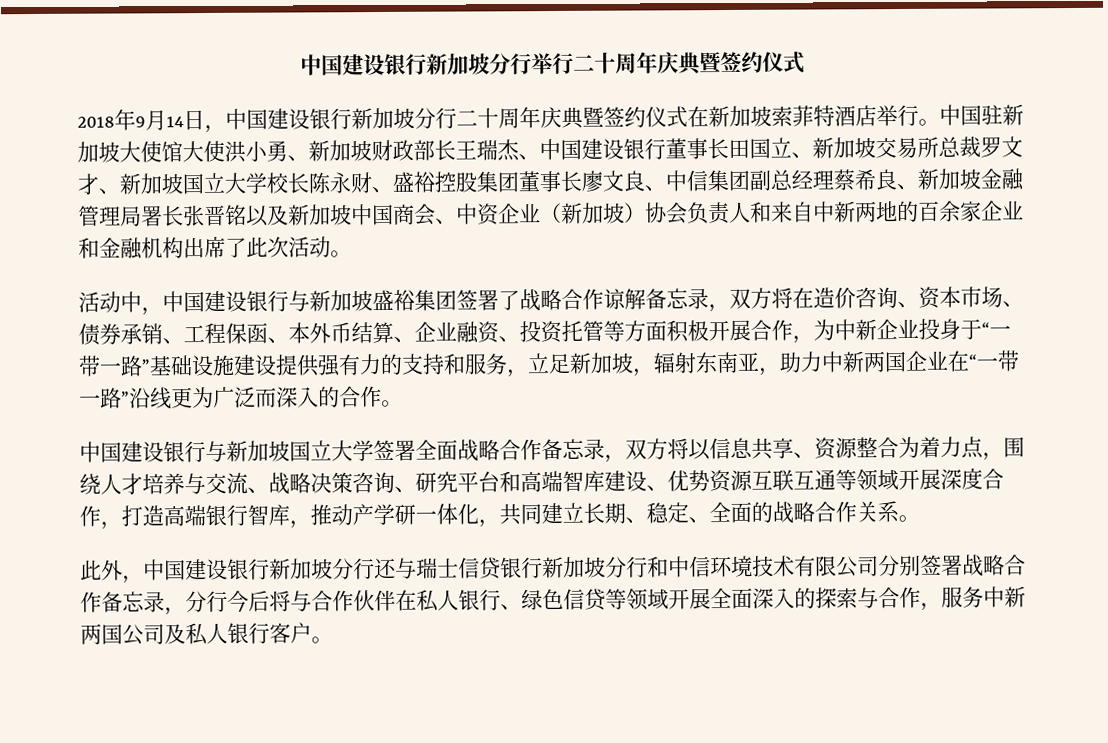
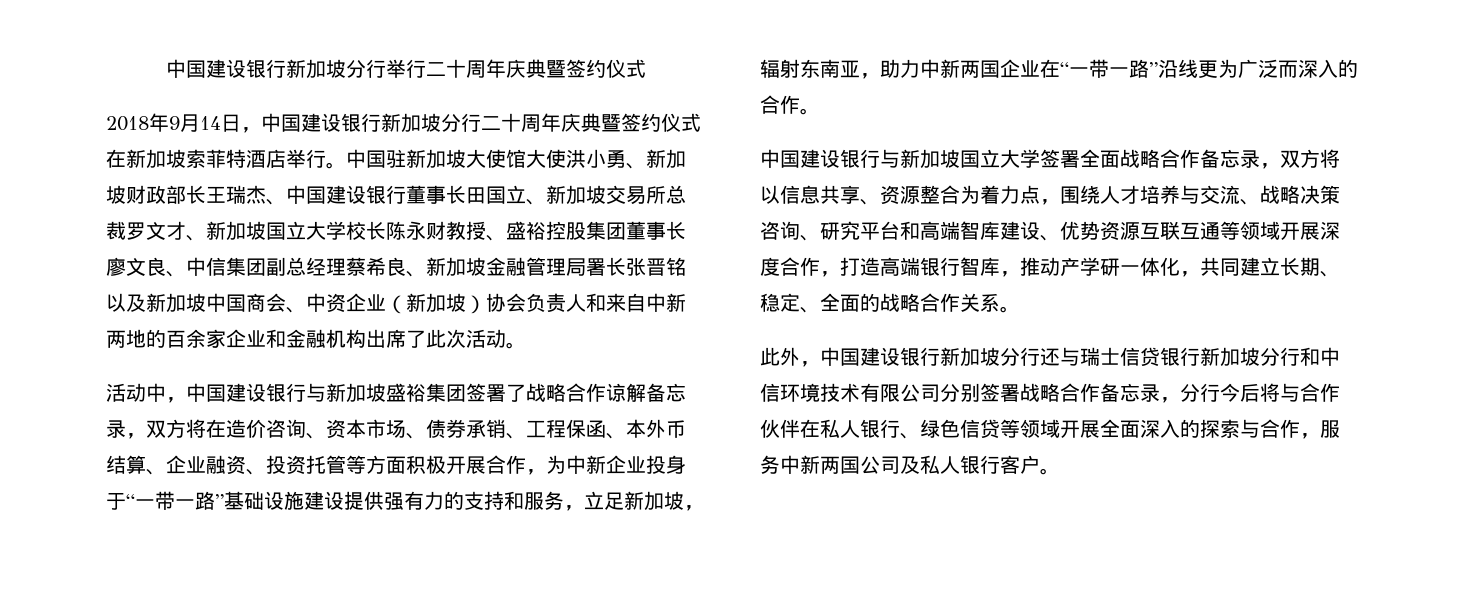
(372, 183) none -> [446,221,486,240] 教授

